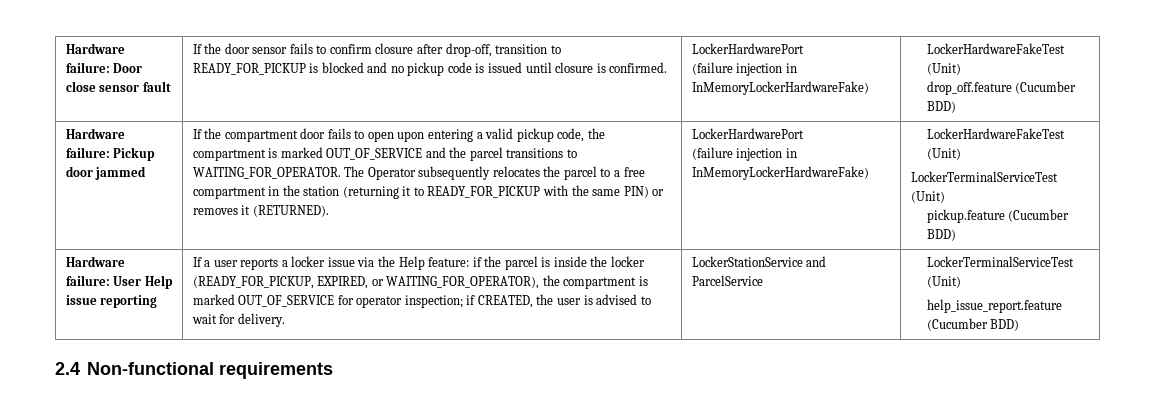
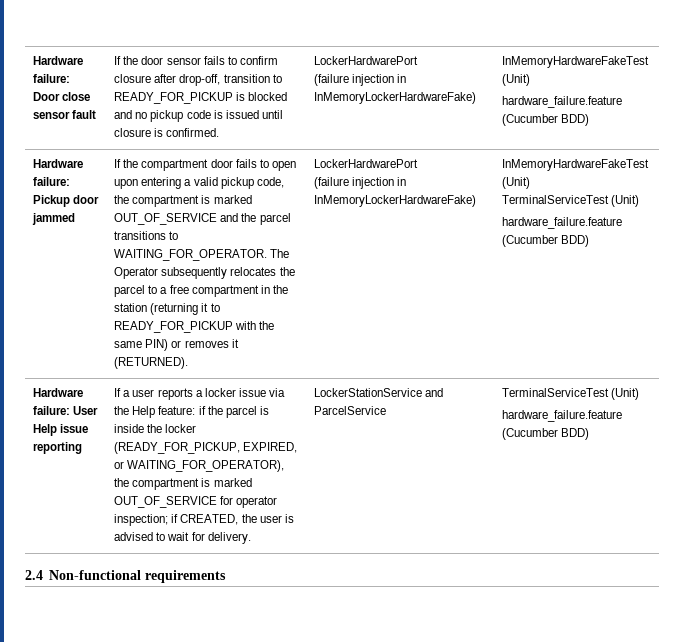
[926,43,1065,54] [926,63,961,75] [926,81,1012,95] LockerHardwareFakeTest (Unit) // drop_off.feature -> [502,56,650,68] [502,74,531,86] [502,96,623,108] InMemoryHardwareFakeTest (Unit) // hardware_failure.feature
[926,128,1065,139] [926,148,961,160] [910,171,1058,182] [910,191,945,203] [926,209,1005,223] LockerHardwareFakeTest (Unit) // LockerTerminalServiceTest (Unit) // pickup.feature -> [502,159,650,171] [502,177,531,189] [502,195,640,207] [502,217,623,229] InMemoryHardwareFakeTest (Unit) // TerminalServiceTest (Unit) // hardware_failure.feature
[926,256,1074,267] [926,276,961,288] [926,299,1062,313] LockerTerminalServiceTest (Unit) // help_issue_report.feature -> [502,388,640,400] [502,410,623,422] TerminalServiceTest (Unit) // hardware_failure.feature

